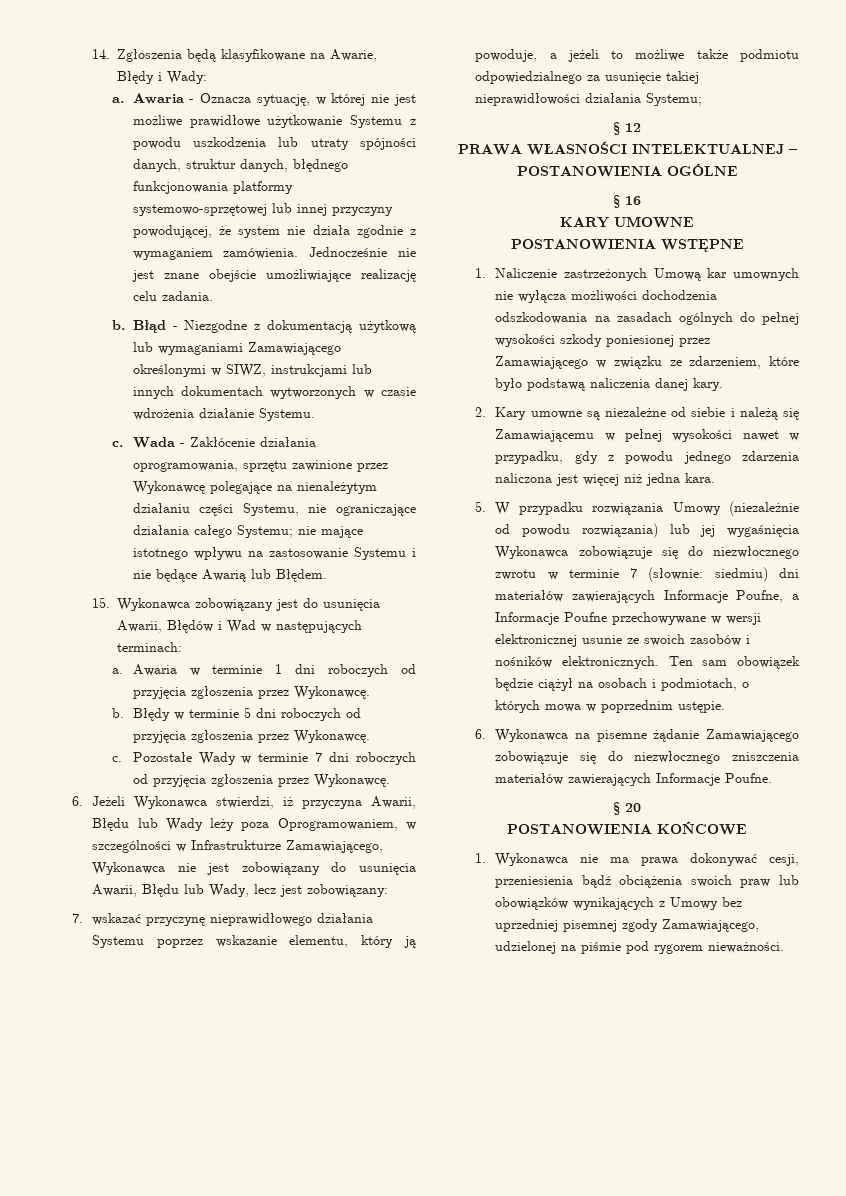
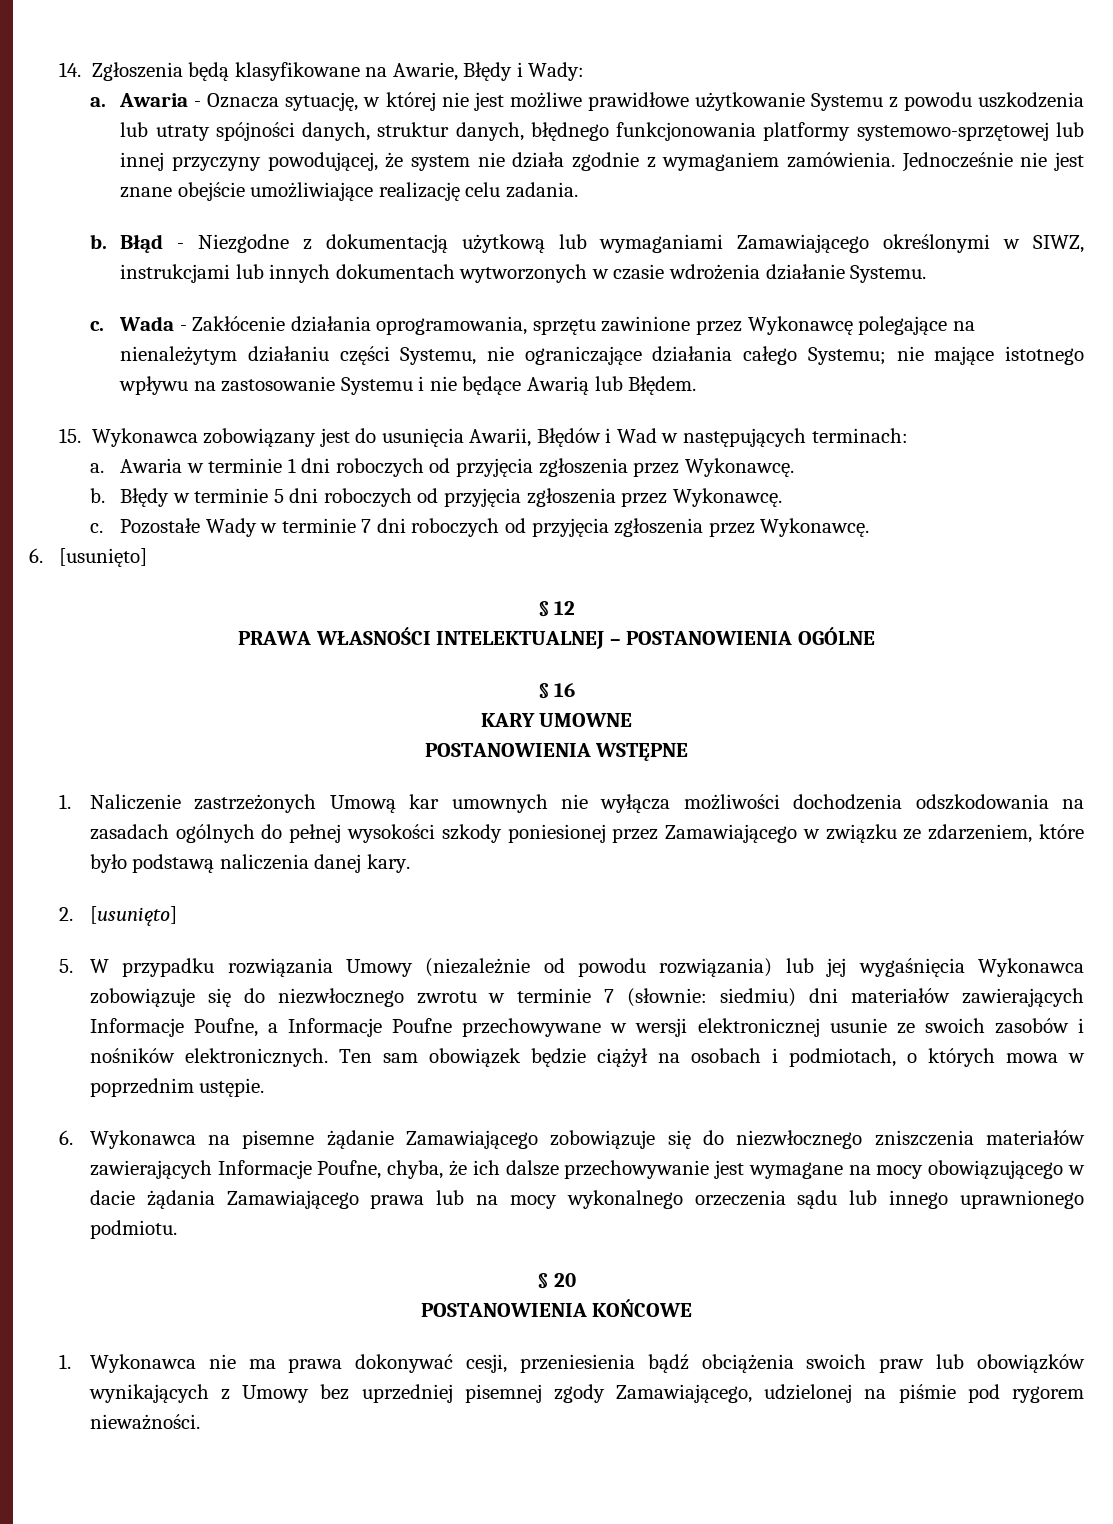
[92,796,417,809] [92,818,417,831] [92,840,384,853] [92,862,417,875] [92,884,389,897] [72,913,374,926] [92,935,416,948] [475,49,799,62] [475,71,700,84] [475,93,703,106] Jeżeli Wykonawca stwierdzi, iż przyczyna Awarii, Błędu lub Wady leży poza Oprogramowaniem, w szczególności w Infrastrukturze Zamawiającego, Wykonawca nie jest zobowiązany do usunięcia Awarii, Błędu lub Wady, lecz jest zobowiązany: // 7. wskazać przyczynę nieprawidłowego działania Systemu poprzez wskazanie elementu, który ją powoduje, a jeżeli to możliwe także podmiotu odpowiedzialnego za usunięcie takiej nieprawidłowości działania Systemu; -> [59,548,148,567] [usunięto]
[495,407,799,420] [495,429,799,442] [495,451,799,464] [495,473,716,486] Kary umowne są niezależne od siebie i należą się Zamawiającemu w pełnej wysokości nawet w przypadku, gdy z powodu jednego zdarzenia naliczona jest więcej niż jedna kara. -> [89,906,177,926] [usunięto]
[725,773,773,783] Poufne. -> [317,1160,1085,1179] [89,1190,1084,1209] [89,1220,177,1239] Poufne, chyba, że ich dalsze przechowywanie jest wymagane na mocy obowiązującego w dacie żądania Zamawiającego prawa lub na mocy wykonalnego orzeczenia sądu lub innego uprawnionego podmiotu.

